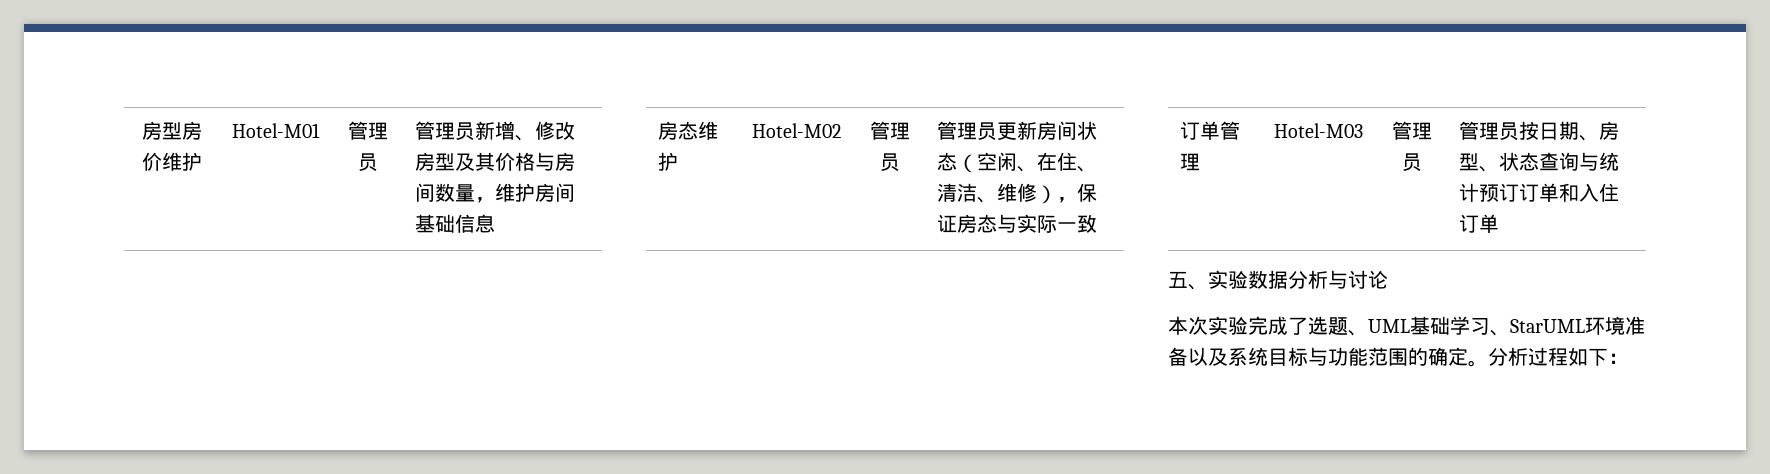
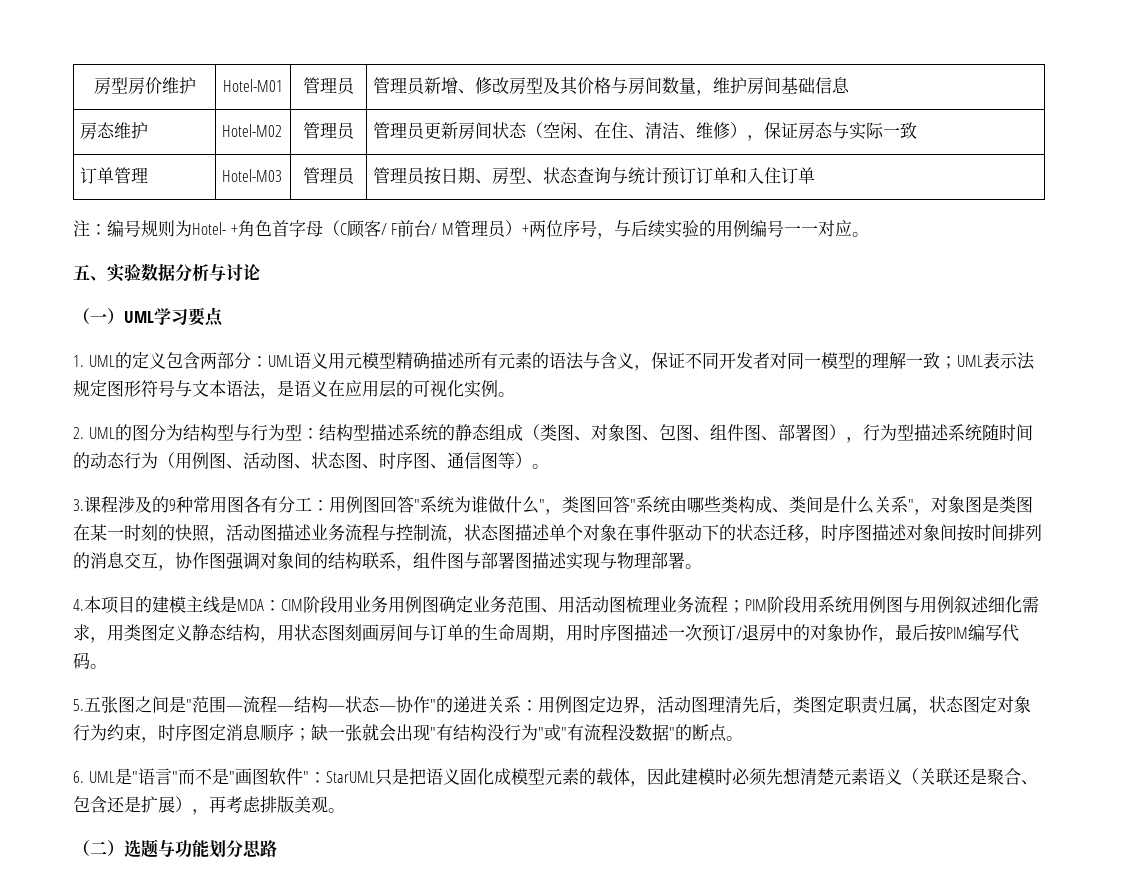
(1499, 223) none -> [73,220,869,239] // 注：编号规则为Hotel- +角色首字母（C顾客/ F前台/ M管理员）+两位序号，与后续实验的用例编号一一对应。
[1168,316,1645,336] [1168,347,1628,367] 本次实验完成了选题、UML基础学习、StarUML环境准备以及系统目标与功能范围的确定。分析过程如下： -> [73,307,223,327] [73,352,1035,371] [73,380,515,399] [73,424,1033,443] [73,452,549,469] [73,496,1033,515] [73,524,1042,543] [73,552,702,571] [73,596,1039,614] [73,624,1019,643] [73,652,107,669] [73,696,1031,715] [73,723,743,743] [73,768,1038,787] [73,796,345,815] [73,839,277,858] （一）UML学习要点 // 1. UML的定义包含两部分：UML语义用元模型精确描述所有元素的语法与含义，保证不同开发者对同一模型的理解一致；UML表示法规定图形符号与文本语法，是语义在应用层的可视化实例。 // 2. UML的图分为结构型与行为型：结构型描述系统的静态组成（类图、对象图、包图、组件图、部署图），行为型描述系统随时间的动态行为（用例图、活动图、状态图、时序图、通信图等）。 // 3.课程涉及的9种常用图各有分工：用例图回答"系统为谁做什么"，类图回答"系统由哪些类构成、类间是什么关系"，对象图是类图在某一时刻的快照，活动图描述业务流程与控制流，状态图描述单个对象在事件驱动下的状态迁移，时序图描述对象间按时间排列的消息交互，协作图强调对象间的结构联系，组件图与部署图描述实现与物理部署。 // 4.本项目的建模主线是MDA：CIM阶段用业务用例图确定业务范围、用活动图梳理业务流程；PIM阶段用系统用例图与用例叙述细化需求，用类图定义静态结构，用状态图刻画房间与订单的生命周期，用时序图描述一次预订/退房中的对象协作，最后按PIM编写代码。 // 5.五张图之间是"范围—流程—结构—状态—协作"的递进关系：用例图定边界，活动图理清先后，类图定职责归属，状态图定对象行为约束，时序图定消息顺序；缺一张就会出现"有结构没行为"或"有流程没数据"的断点。 // 6. UML是"语言"而不是"画图软件"：StarUML只是把语义固化成模型元素的载体，因此建模时必须先想清楚元素语义（关联还是聚合、包含还是扩展），再考虑排版美观。 // （二）选题与功能划分思路

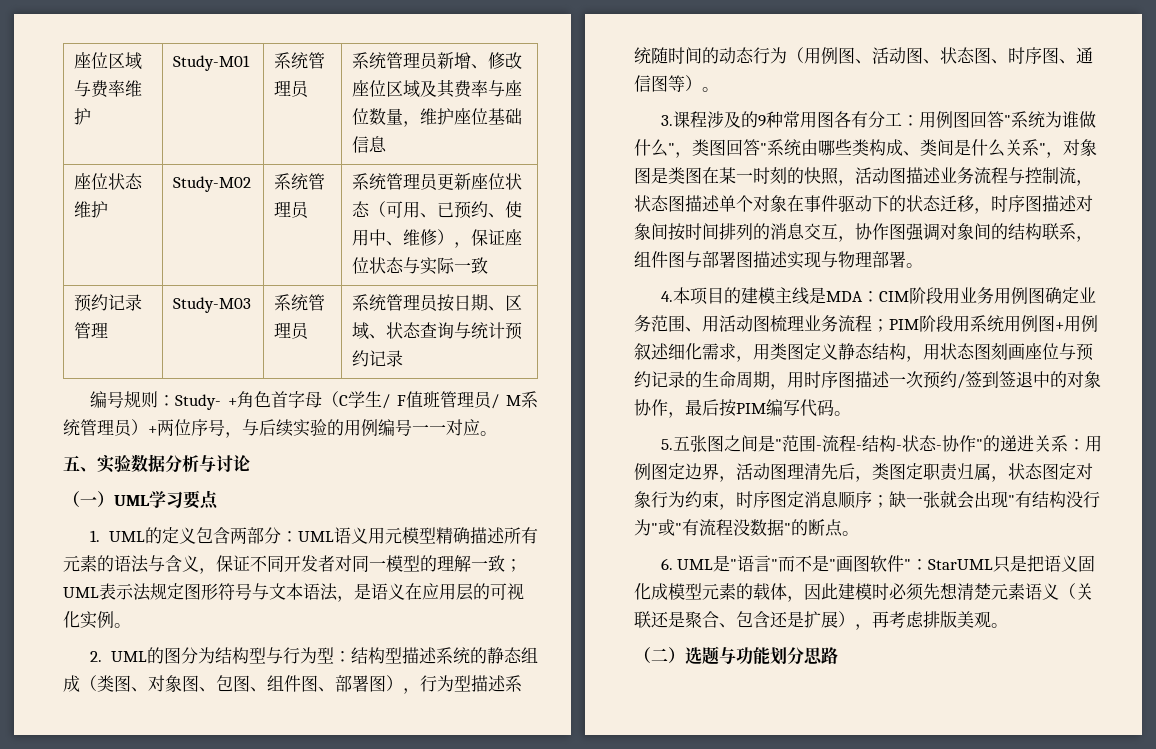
[93,77,196,95] [223,79,283,92] [303,77,356,95] 房型房价维护 | Hotel-M01 | 管理员 | -> [74,52,143,70] [74,80,143,98] [74,108,92,125] [173,55,251,71] [274,52,326,69] [274,80,311,98] [352,52,387,69] 座位区域与费率维护 | Study-M01 | 系统管理员 | 系统
[508,76,662,95] 房型及其价格与房间 -> [352,79,523,98] [352,108,370,125] 座位区域及其费率与座位
[746,77,781,95] 房间 -> [454,108,489,125] 座位
[79,122,97,140] 房 -> [74,173,126,190] 座位状
[221,124,282,137] [303,122,356,140] Hotel-M02 | 管理员 | -> [173,176,252,192] [274,173,326,190] [274,201,311,219] [352,173,387,190] Study-M02 | 系统管理员 | 系统
[457,121,679,140] 房间状态（空闲、在住、清洁 -> [471,173,523,190] [352,201,523,219] [352,229,387,246] 座位状态（可用、已预约、使用中
[797,122,815,140] 房 -> [505,229,523,246] [352,257,387,274] 座位状
[79,167,114,184] 订单 -> [74,294,143,312] 预约记录
[221,169,282,182] [303,167,356,185] Hotel-M03 | 管理员 | -> [173,297,252,313] [274,294,326,311] [274,322,311,340] [352,294,387,311] Study-M03 | 系统管理员 | 系统
[491,167,526,185] 房型 -> [505,294,523,311] [352,322,370,340] 区域
[678,167,815,184] [73,220,107,237] 订订单和入住订单 // 注： -> [352,350,404,367] 约记录 //
[175,220,226,237] 为Hotel- -> [157,394,221,410] ：Study-
[346,220,381,238] 顾客 -> [347,391,382,408] 学生
[397,220,432,237] 前台 -> [405,391,493,409] 值班管理员
(454, 229) none -> [521,391,538,408] [63,419,80,436] 系统
[903,596,920,613] 与 -> [1055,322,1064,330] +
[379,624,464,642] 房间与订单 -> [1025,343,1093,361] [634,371,685,388] 座位与预约记录
[719,624,776,642] 订/退房 -> [940,371,1033,389] 约/签到签退
[226,696,396,713] —流程—结构—状态— -> [815,435,942,452] -流程-结构-状态-

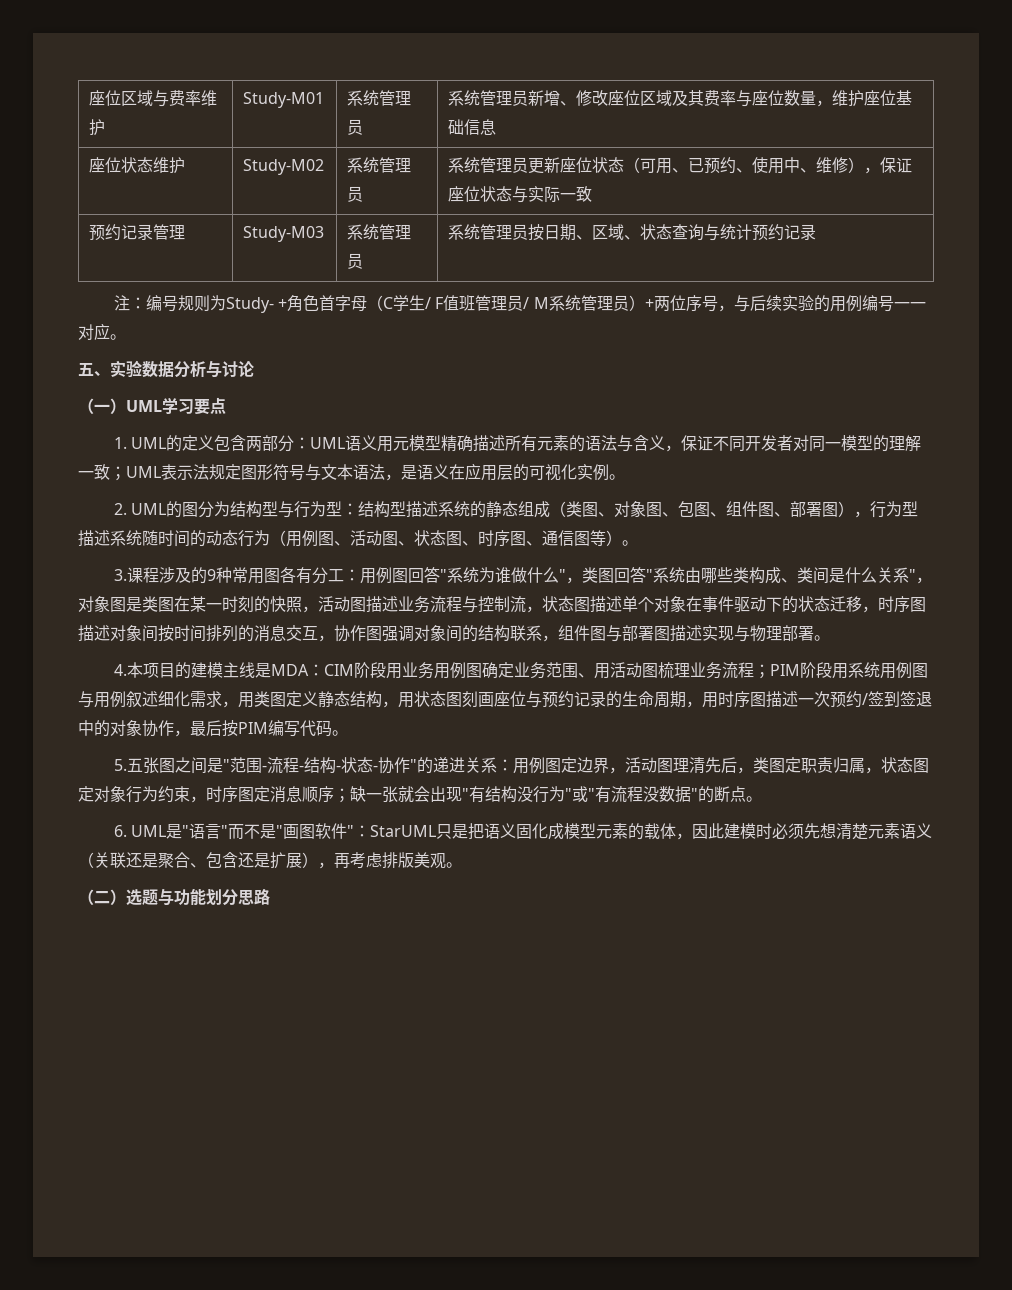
(404, 358) none -> [113,295,146,311] 注：
[157,395,175,406] ： -> [209,295,226,311] 为
[1055,322,1064,330] + -> [78,691,94,708] 与

